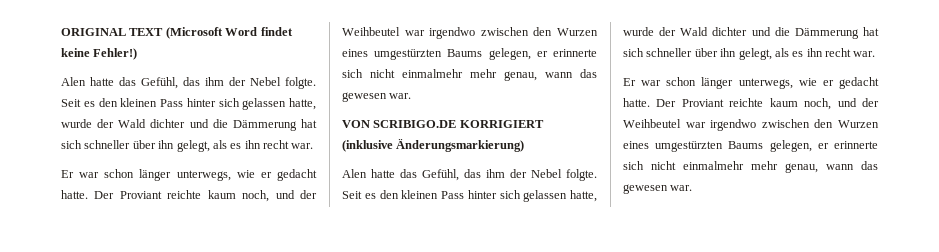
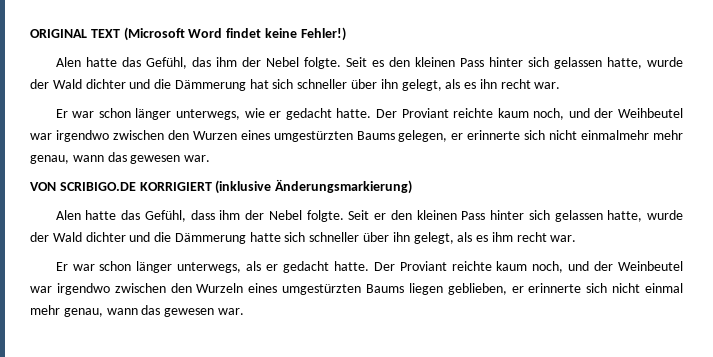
[464,169,597,181] [342,191,376,199] das ihm der Nebel folgte. Seit es -> [190,210,387,222] dass ihm der Nebel folgte. Seit er
[863,27,879,36] [623,48,876,60] [623,77,817,89] hat sich schneller über ihn gelegt, als es ihn recht war. // Er war schon länger unterwegs, wie -> [249,232,577,244] [55,261,262,273] hatte sich schneller über ihn gelegt, als es ihm recht war. // Er war schon länger unterwegs, als
[623,119,879,131] [623,140,878,152] [623,161,744,170] Weihbeutel war irgendwo zwischen den Wurzen eines umgestürzten Baums gelegen, er erinnerte sich nicht einmalmehr -> [617,261,683,271] [30,283,683,295] Weinbeutel war irgendwo zwischen den Wurzeln eines umgestürzten Baums liegen geblieben, er erinnerte sich nicht einmal

